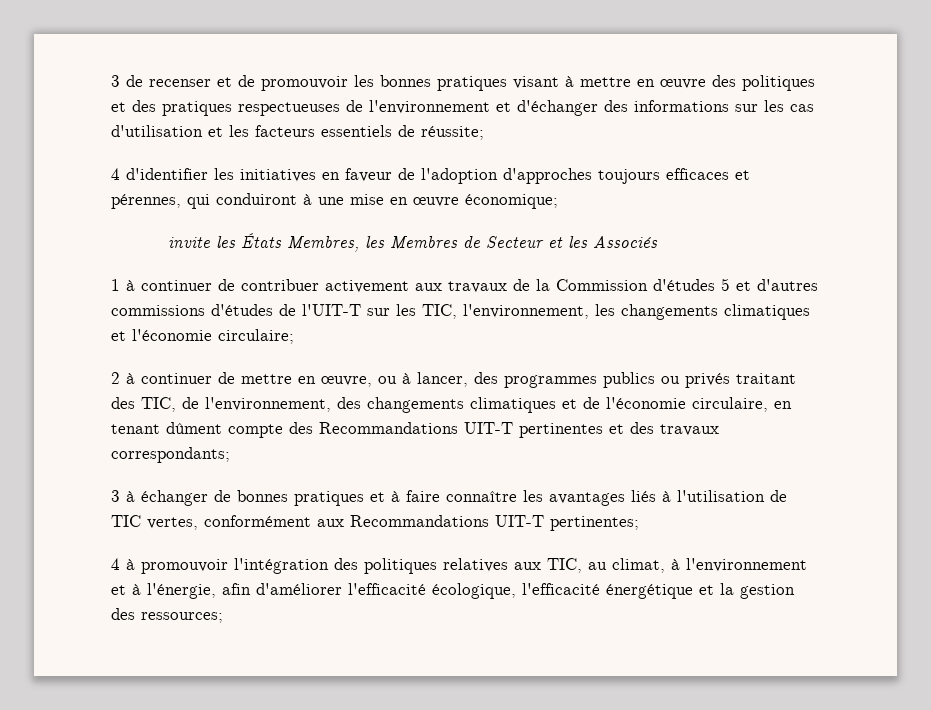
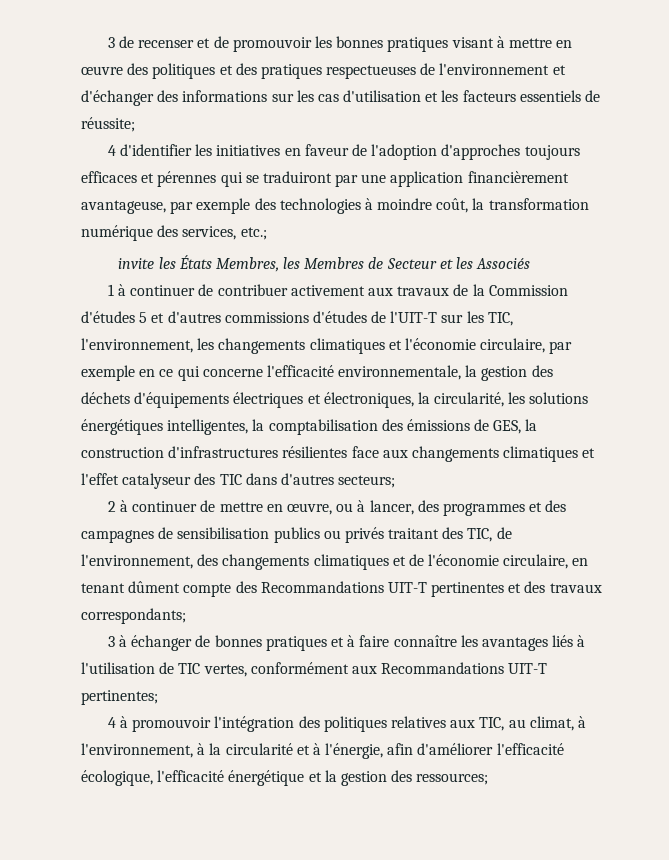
[111,193,558,209] pérennes, qui conduiront à une mise en œuvre économique; -> [157,171,569,187] [81,198,589,214] [81,225,267,241] pérennes qui se traduiront par une application financièrement avantageuse, par exemple des technologies à moindre coût, la transformation numérique des services, etc.;
[218,329,294,344] circulaire; -> [480,338,573,354] [81,365,553,381] [81,392,589,408] [81,419,538,435] [81,446,596,462] [81,473,396,489] circulaire, par exemple en ce qui concerne l'efficacité environnementale, la gestion des déchets d'équipements électriques et électroniques, la circularité, les solutions énergétiques intelligentes, la comptabilisation des émissions de GES, la construction d'infrastructures résilientes face aux changements climatiques et l'effet catalyseur des TIC dans d'autres secteurs;
(597, 381) none -> [529,500,567,512] [81,527,270,543] et des campagnes de sensibilisation
[686,558,807,572] l'environnement -> [81,743,293,758] l'environnement, à la circularité

